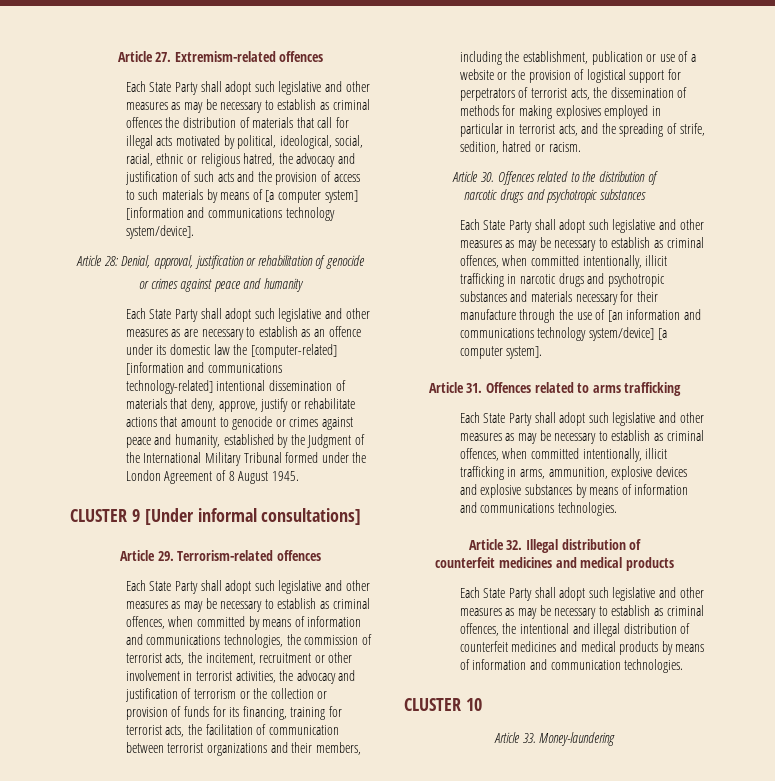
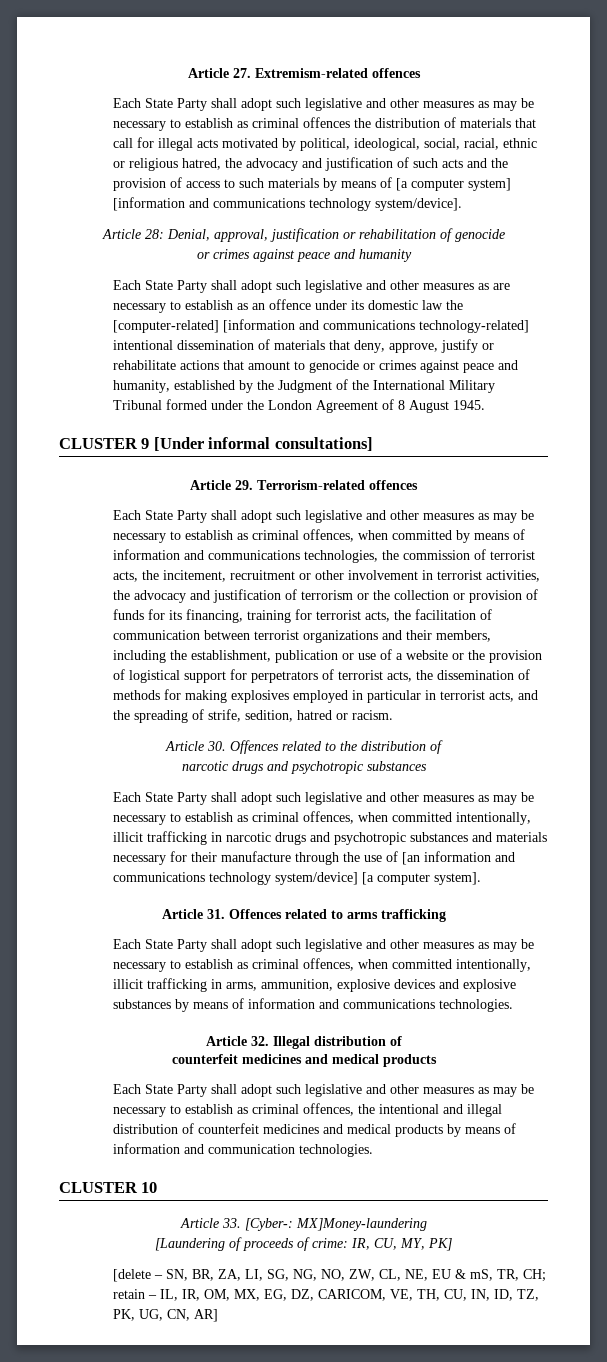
[539,732,616,746] Money-laundering -> [244,1218,427,1231] [155,1237,452,1251] [113,1269,547,1282] [113,1289,540,1301] [113,1309,219,1322] [Cyber-: MX]Money-laundering // [Laundering of proceeds of crime: IR, CU, MY, PK] // [delete – SN, BR, ZA, LI, SG, NG, NO, ZW, CL, NE, EU & mS, TR, CH; retain – IL, IR, OM, MX, EG, DZ, CARICOM, VE, TH, CU, IN, ID, TZ, PK, UG, CN, AR]

